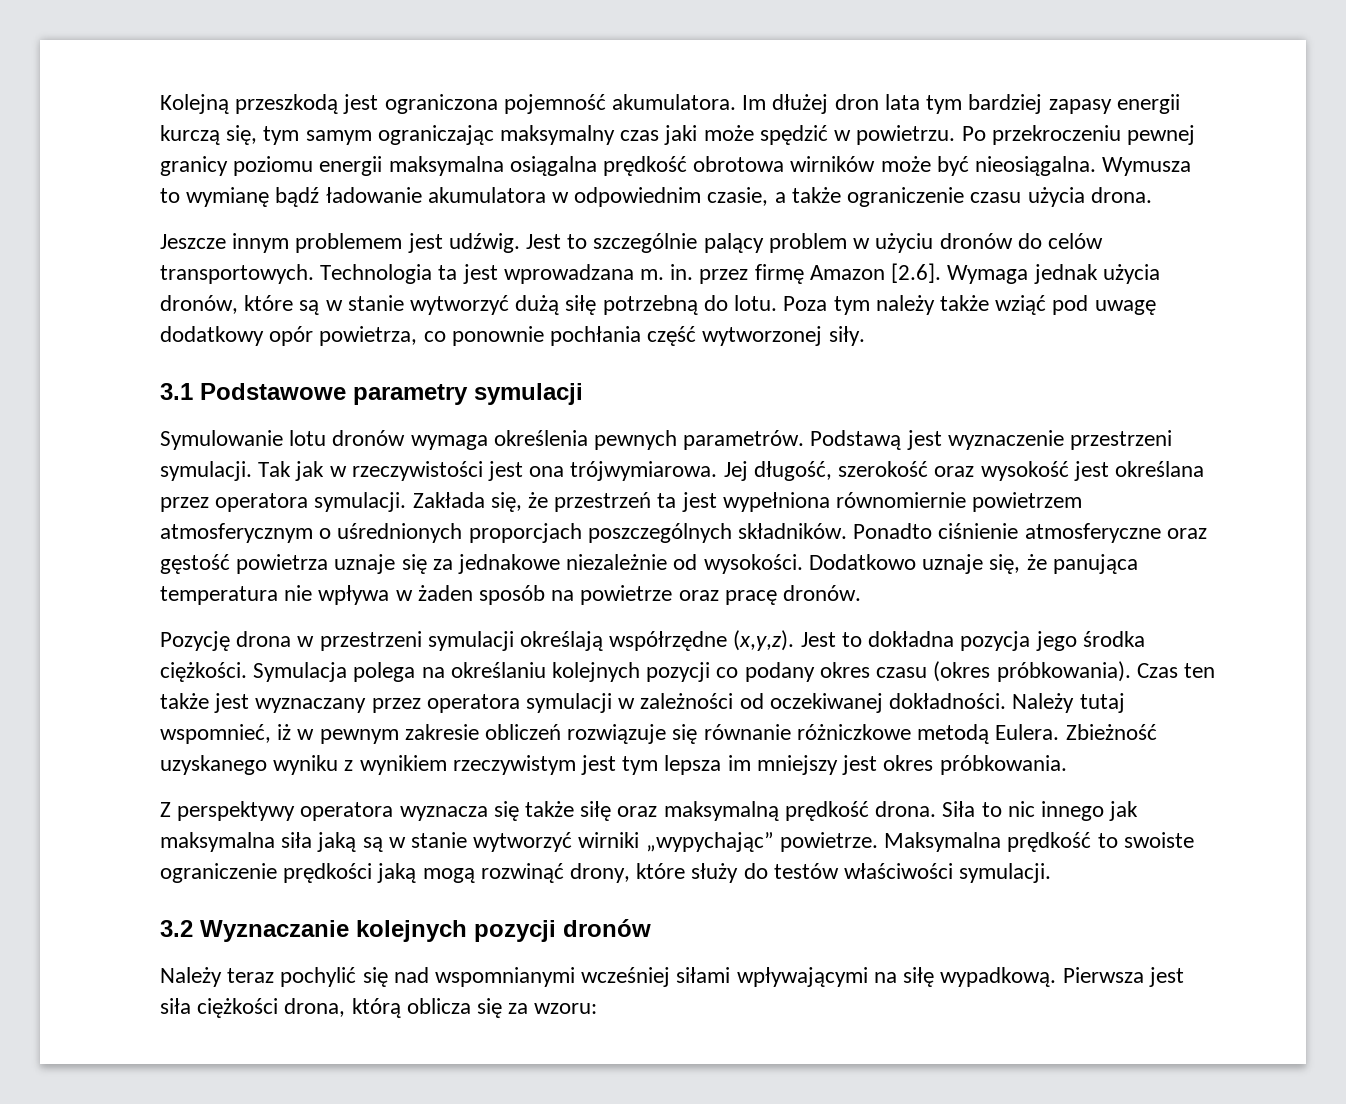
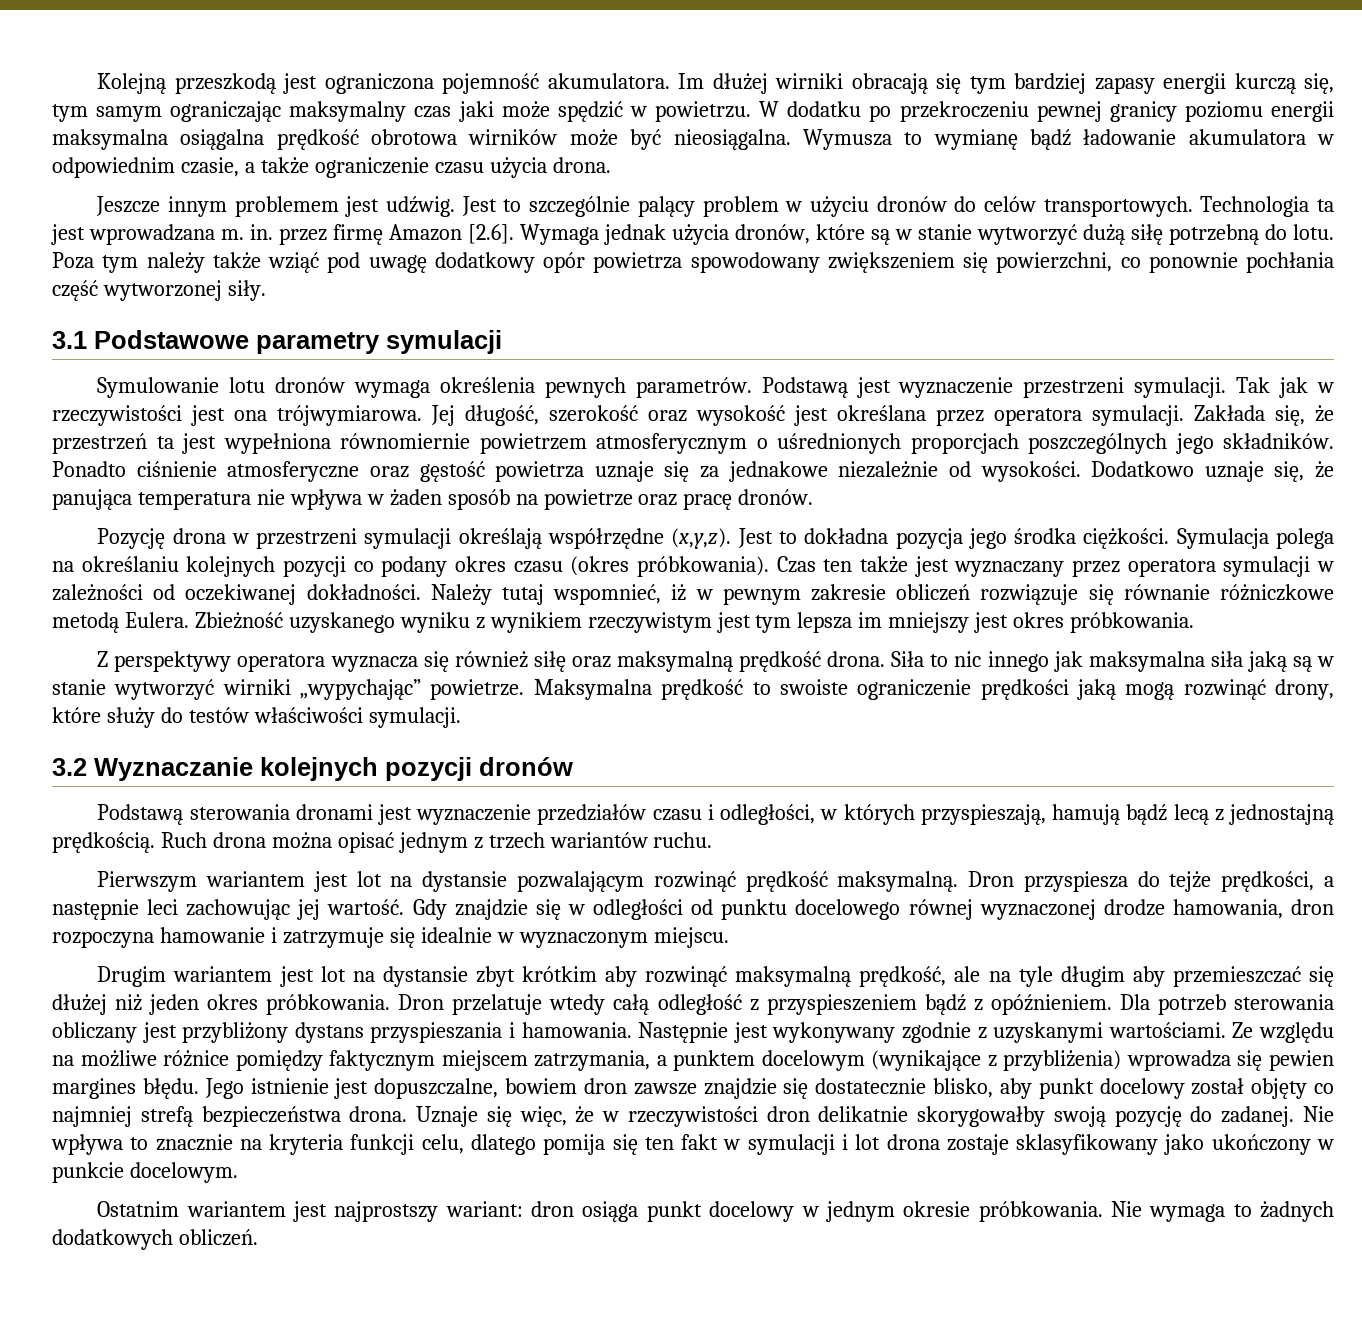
[834,94,920,110] dron lata -> [775,73,962,94] wirniki obracają się
[961,126,986,141] Po -> [759,101,892,122] W dodatku po
[319,326,418,346] powietrza, -> [593,252,1113,273] powietrza spowodowany zwiększeniem się powierzchni,
(732, 533) none -> [1175,433,1214,454] jego
[525,801,575,817] także -> [454,651,528,668] również
[160,967,1184,987] [160,998,598,1018] Należy teraz pochylić się nad wspomnianymi wcześniej siłami wpływającymi na siłę wypadkową. Pierwsza jest siła ciężkości drona, którą oblicza się za wzoru: -> [97,804,1334,825] [52,832,713,853] [97,871,1334,892] [52,899,1334,920] [52,927,729,948] [97,966,1334,987] [52,994,1334,1015] [52,1022,1334,1043] [52,1050,1334,1071] [52,1078,1334,1099] [52,1106,1334,1127] [51,1134,1335,1155] [52,1162,238,1183] [97,1201,1334,1222] [52,1229,258,1250] Podstawą sterowania dronami jest wyznaczenie przedziałów czasu i odległości, w których przyspieszają, hamują bądź lecą z jednostajną prędkością. Ruch drona można opisać jednym z trzech wariantów ruchu. // Pierwszym wariantem jest lot na dystansie pozwalającym rozwinąć prędkość maksymalną. Dron przyspiesza do tejże prędkości, a następnie leci zachowując jej wartość. Gdy znajdzie się w odległości od punktu docelowego równej wyznaczonej drodze hamowania, dron rozpoczyna hamowanie i zatrzymuje się idealnie w wyznaczonym miejscu. // Drugim wariantem jest lot na dystansie zbyt krótkim aby rozwinąć maksymalną prędkość, ale na tyle długim aby przemieszczać się dłużej niż jeden okres próbkowania. Dron przelatuje wtedy całą odległość z przyspieszeniem bądź z opóźnieniem. Dla potrzeb sterowania obliczany jest przybliżony dystans przyspieszania i hamowania. Następnie jest wykonywany zgodnie z uzyskanymi wartościami. Ze względu na możliwe różnice pomiędzy faktycznym miejscem zatrzymania, a punktem docelowym (wynikające z przybliżenia) wprowadza się pewien margines błędu. Jego istnienie jest dopuszczalne, bowiem dron zawsze znajdzie się dostatecznie blisko, aby punkt docelowy został objęty co najmniej strefą bezpieczeństwa drona. Uznaje się więc, że w rzeczywistości dron delikatnie skorygowałby swoją pozycję do zadanej. Nie wpływa to znacznie na kryteria funkcji celu, dlatego pomija się ten fakt w symulacji i lot drona zostaje sklasyfikowany jako ukończony w punkcie docelowym. // Ostatnim wariantem jest najprostszy wariant: dron osiąga punkt docelowy w jednym okresie próbkowania. Nie wymaga to żadnych dodatkowych obliczeń.

